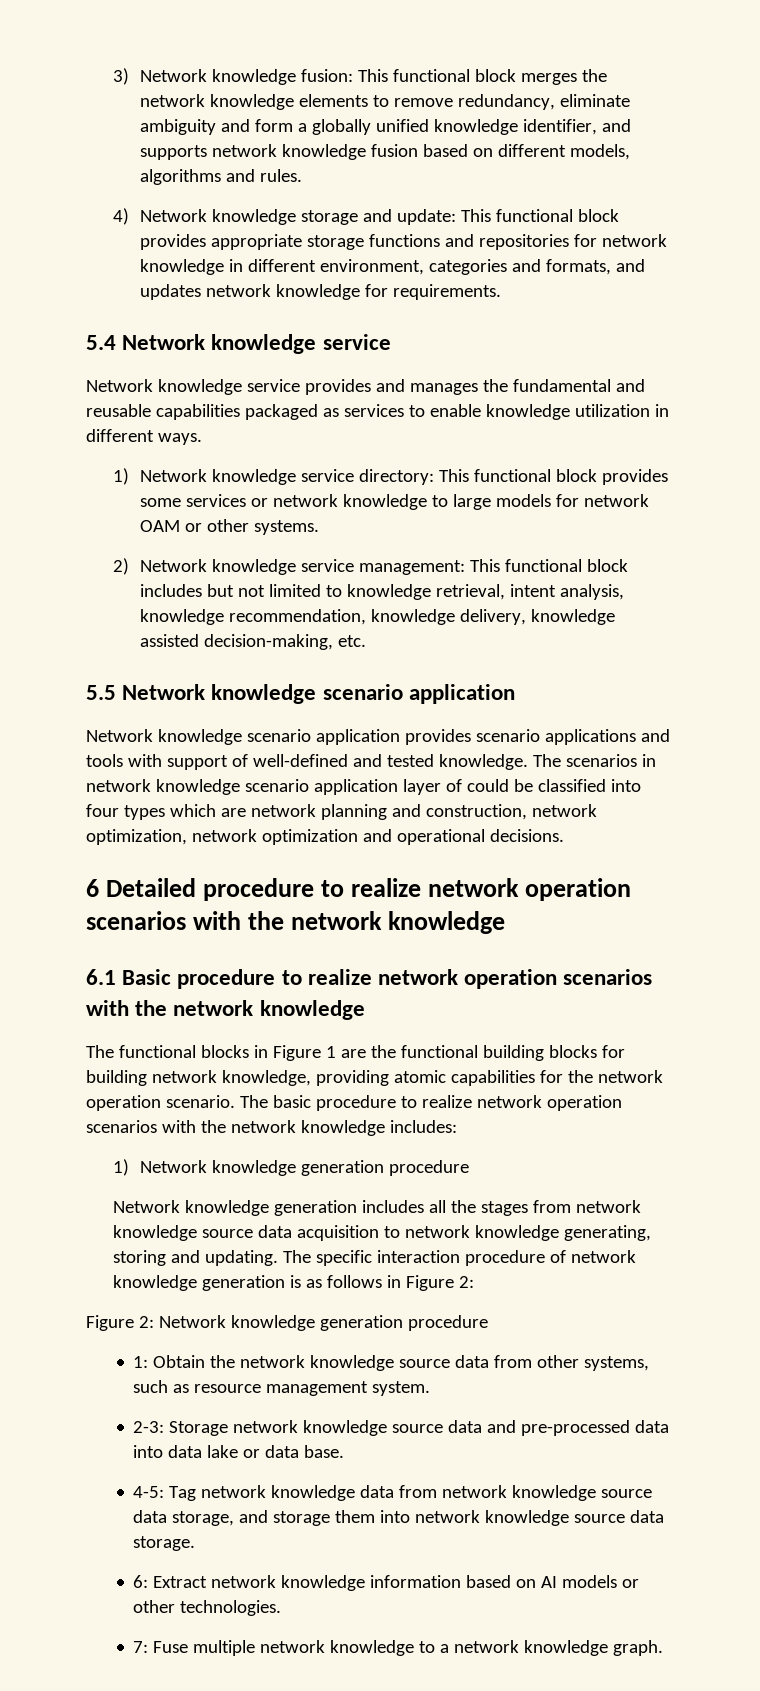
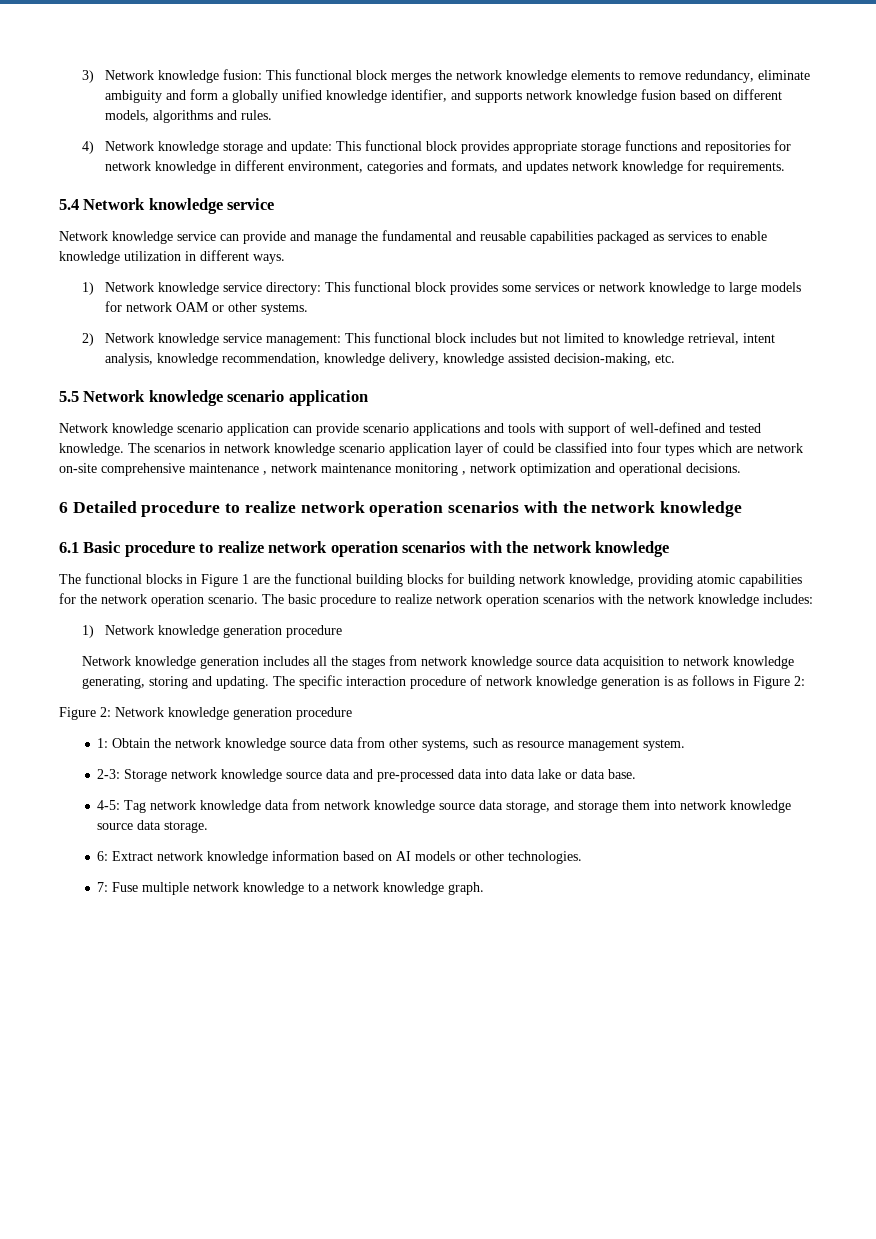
[304,379,478,395] provides and manages -> [220,231,357,244] can provide and manage
[404,729,471,745] provides -> [293,423,359,436] can provide
[320,804,597,820] [86,829,187,845] planning and construction, network optimization, -> [59,463,466,476] on-site comprehensive maintenance , network maintenance monitoring ,

